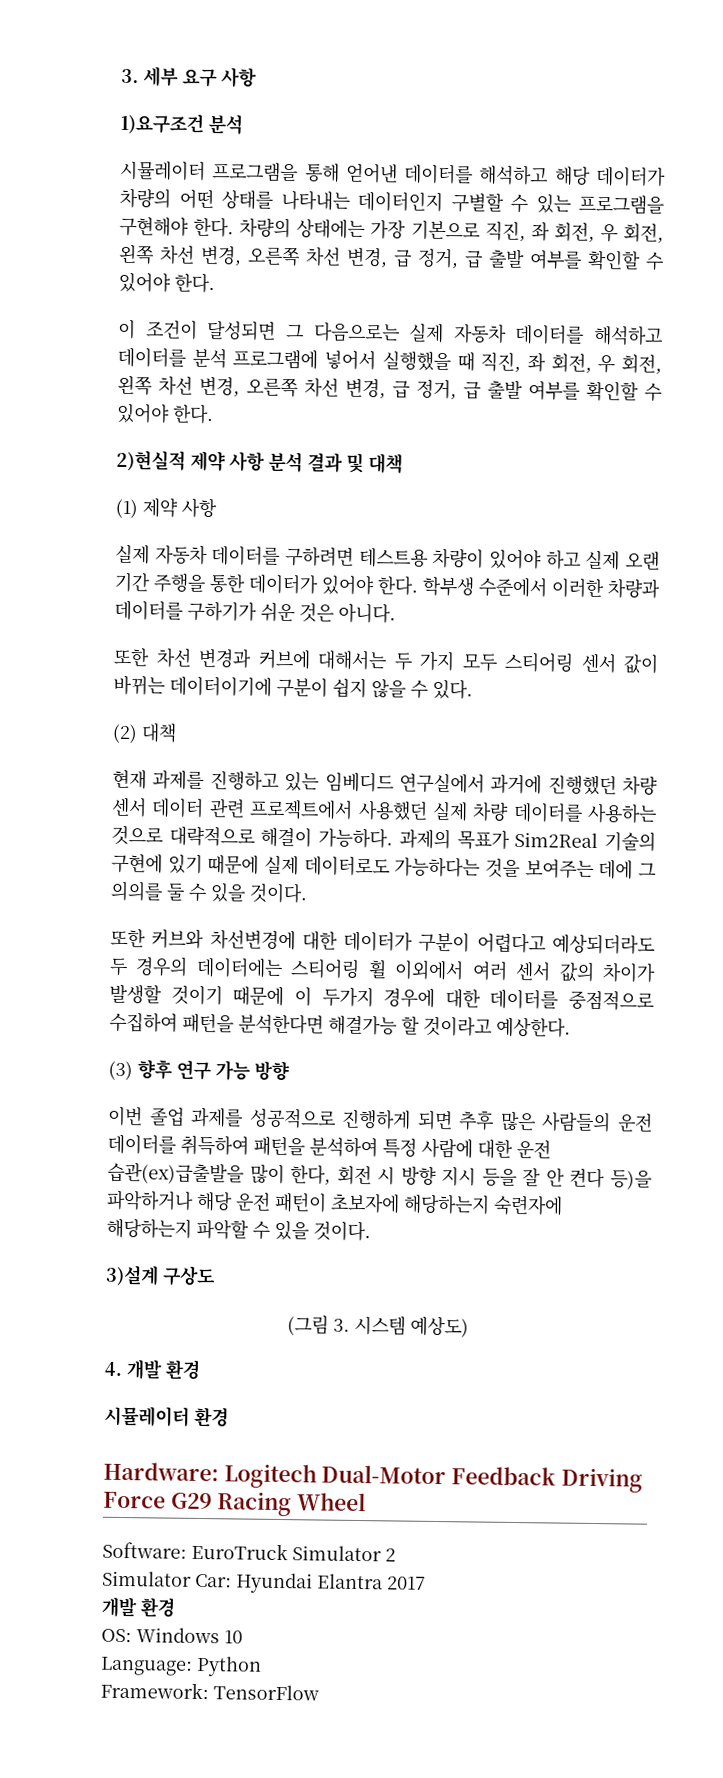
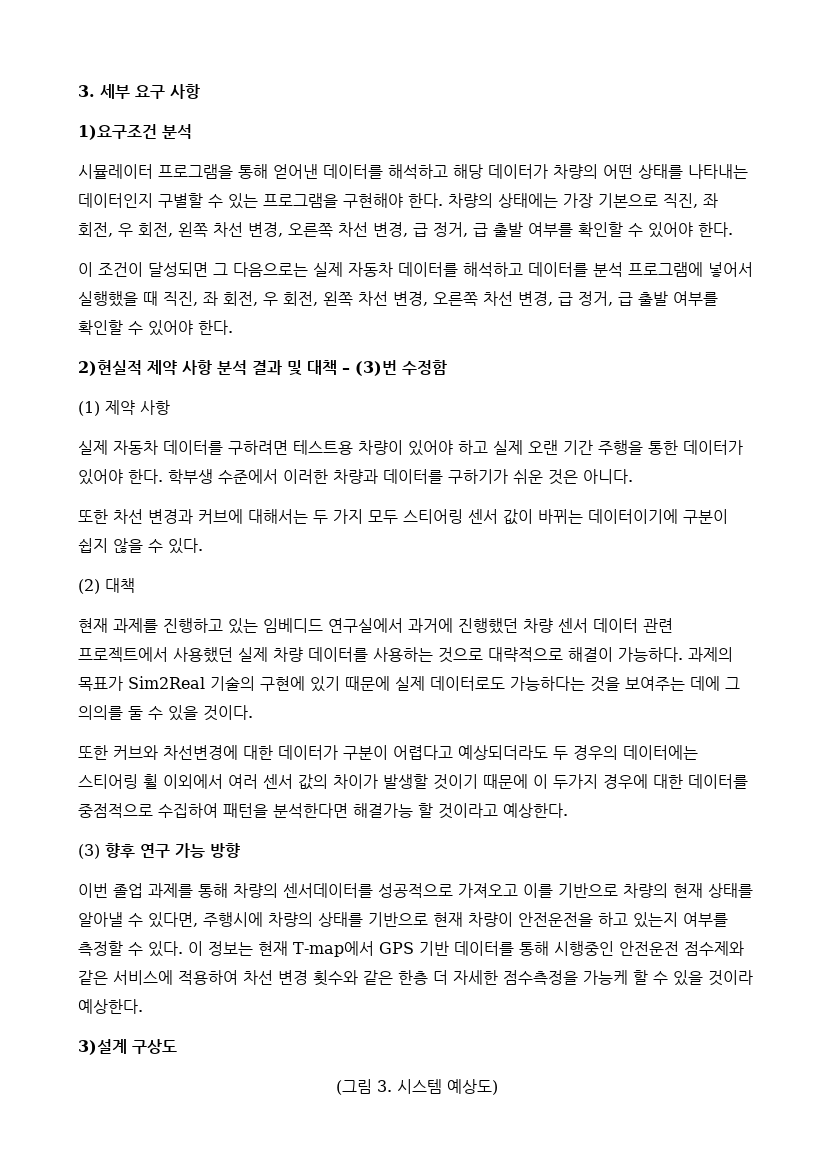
(403, 463) none -> [342,360,447,376] – (3)번 수정함
[248,1108,653,1133] [107,1133,551,1159] [107,1162,653,1190] [106,1189,563,1216] [106,1217,371,1242] 성공적으로 진행하게 되면 추후 많은 사람들의 운전 데이터를 취득하여 패턴을 분석하여 특정 사람에 대한 운전 습관(ex)급출발을 많이 한다, 회전 시 방향 지시 등을 잘 안 켠다 등)을 파악하거나 해당 운전 패턴이 초보자에 해당하는지 숙련자에 해당하는지 파악할 수 있을 것이다. -> [198,883,753,898] [78,912,728,928] [78,941,744,957] [78,970,753,986] [78,999,143,1014] 통해 차량의 센서데이터를 성공적으로 가져오고 이를 기반으로 차량의 현재 상태를 알아낼 수 있다면, 주행시에 차량의 상태를 기반으로 현재 차량이 안전운전을 하고 있는지 여부를 측정할 수 있다. 이 정보는 현재 T-map에서 GPS 기반 데이터를 통해 시행중인 안전운전 점수제와 같은 서비스에 적용하여 차선 변경 횟수와 같은 한층 더 자세한 점수측정을 가능케 할 수 있을 것이라 예상한다.
[104,1359,200,1380] [104,1405,229,1427] [103,1461,643,1493] [103,1491,367,1517] [102,1541,396,1562] [102,1570,426,1594] [101,1596,175,1618] [101,1627,243,1644] [100,1655,262,1677] [100,1681,319,1701] // 4. 개발 환경 // 시뮬레이터 환경 // Hardware: Logitech Dual-Motor Feedback Driving Force G29 Racing Wheel // Software: EuroTruck Simulator 2 // Simulator Car: Hyundai Elantra 2017 // 개발 환경 // OS: Windows 10 // Language: Python // Framework: TensorFlow -> (498, 1087) none

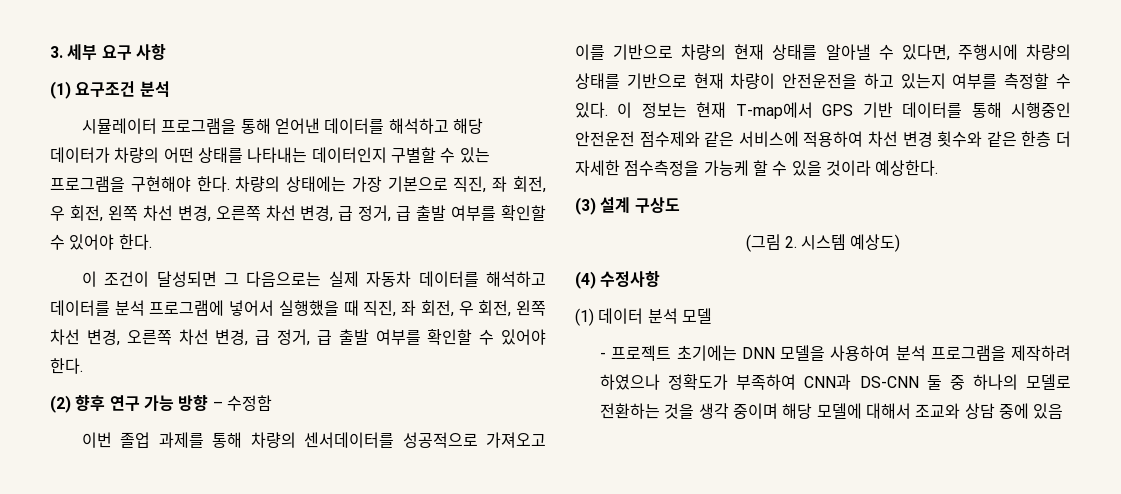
[78,124,157,140] 1)요구조건 -> [50,81,136,99] (1) 요구조건
[78,360,447,376] [78,400,170,416] [78,440,743,456] [78,469,633,485] [78,509,728,525] [78,538,203,554] [78,578,135,594] [78,618,673,634] [78,647,733,663] [78,676,740,692] [78,705,253,721] [78,745,698,760] [78,774,748,790] [78,803,568,819] [78,844,100,859] 2)현실적 제약 사항 분석 결과 및 대책 – (3)번 수정함 // (1) 제약 사항 // 실제 자동차 데이터를 구하려면 테스트용 차량이 있어야 하고 실제 오랜 기간 주행을 통한 데이터가 있어야 한다. 학부생 수준에서 이러한 차량과 데이터를 구하기가 쉬운 것은 아니다. // 또한 차선 변경과 커브에 대해서는 두 가지 모두 스티어링 센서 값이 바뀌는 데이터이기에 구분이 쉽지 않을 수 있다. // (2) 대책 // 현재 과제를 진행하고 있는 임베디드 연구실에서 과거에 진행했던 차량 센서 데이터 관련 프로젝트에서 사용했던 실제 차량 데이터를 사용하는 것으로 대략적으로 해결이 가능하다. 과제의 목표가 Sim2Real 기술의 구현에 있기 때문에 실제 데이터로도 가능하다는 것을 보여주는 데에 그 의의를 둘 수 있을 것이다. // 또한 커브와 차선변경에 대한 데이터가 구분이 어렵다고 예상되더라도 두 경우의 데이터에는 스티어링 휠 이외에서 여러 센서 값의 차이가 발생할 것이기 때문에 이 두가지 경우에 대한 데이터를 중점적으로 수집하여 패턴을 분석한다면 해결가능 할 것이라고 예상한다. // (3) -> [50,395,71,413] (2)
(240, 850) none -> [212,395,272,411] – 수정함
[78,1039,127,1055] 3)설계 -> [575,197,631,215] (3) 설계
[376,1080,392,1092] 3. -> [784,236,797,248] 2.
(498, 1087) none -> [575,271,661,289] [575,308,712,326] [600,345,1071,361] [600,374,1071,390] [600,403,1064,419] // (4) 수정사항 // (1) 데이터 분석 모델 // - 프로젝트 초기에는 DNN 모델을 사용하여 분석 프로그램을 제작하려 하였으나 정확도가 부족하여 CNN과 DS-CNN 둘 중 하나의 모델로 전환하는 것을 생각 중이며 해당 모델에 대해서 조교와 상담 중에 있음

